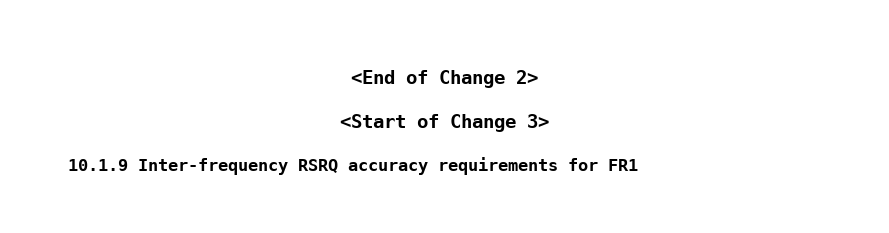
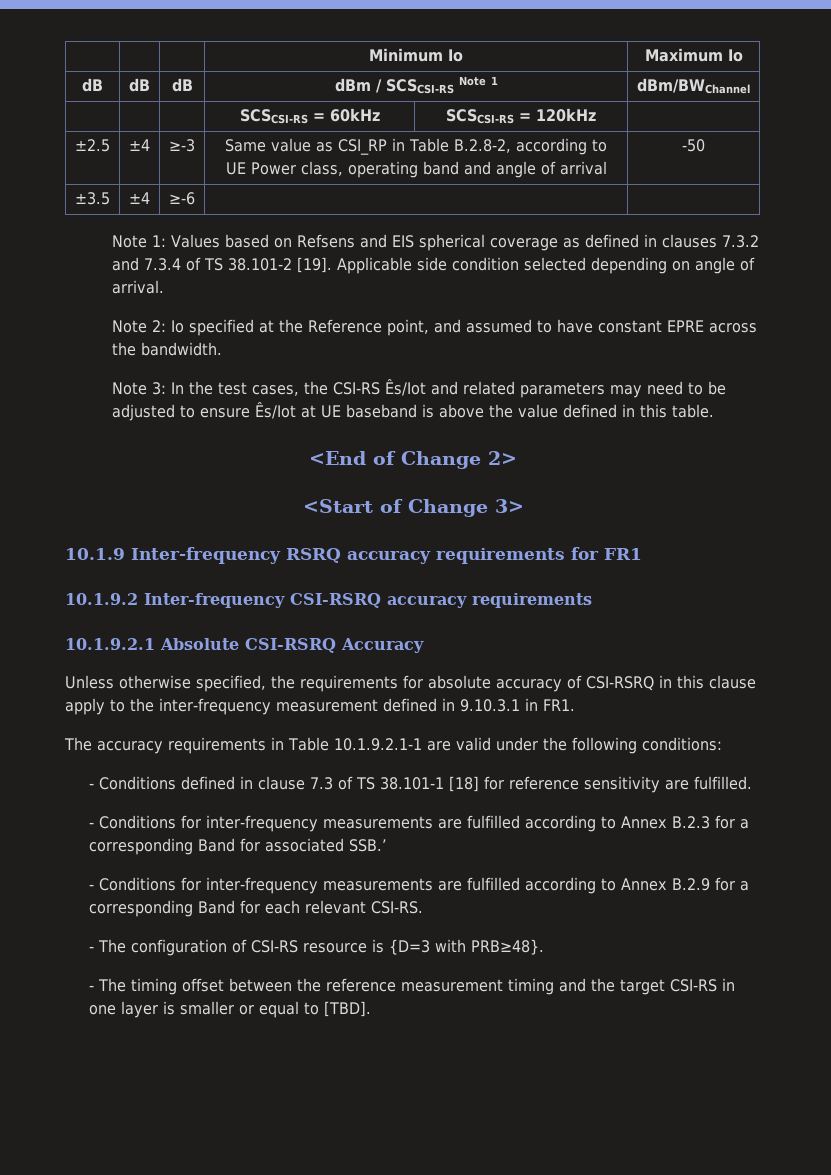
(351, 77) none -> [369,48,463,62] [644,48,743,62] [82,78,103,92] [129,78,150,92] [171,78,193,92] [334,76,498,94] [637,78,750,94] [239,108,380,124] [446,108,596,124] [75,139,110,152] [129,139,150,151] [169,139,195,152] [224,138,608,155] [225,161,607,178] [682,139,706,152] [75,192,110,205] [129,192,150,204] [169,192,195,205] [112,234,760,251] [112,257,756,274] [112,280,165,294] [112,319,758,336] [112,342,223,356] [112,379,727,398] [112,402,715,421] | | | Minimum Io | Maximum Io // dB | dB | dB | dBm / SCSCSI-RS Note 1 | dBm/BWChannel // | | | SCSCSI-RS = 60kHz | SCSCSI-RS = 120kHz | // ±2.5 | ±4 | ≥-3 | Same value as CSI_RP in Table B.2.8-2, according to UE Power class, operating band and angle of arrival | -50 // ±3.5 | ±4 | ≥-6 | | // Note 1: Values based on Refsens and EIS spherical coverage as defined in clauses 7.3.2 and 7.3.4 of TS 38.101-2 [19]. Applicable side condition selected depending on angle of arrival. // Note 2: Io specified at the Reference point, and assumed to have constant EPRE across the bandwidth. // Note 3: In the test cases, the CSI-RS Ês/Iot and related parameters may need to be adjusted to ensure Ês/Iot at UE baseband is above the value defined in this table. //
(638, 165) none -> [65,593,592,608] [65,638,424,653] [65,675,756,692] [65,698,575,715] [64,737,722,754] [88,776,752,793] [88,815,749,832] [88,838,387,855] [88,877,749,894] [88,900,423,917] [88,939,544,956] [88,978,735,995] [88,1001,371,1018] // 10.1.9.2 Inter-frequency CSI-RSRQ accuracy requirements // 10.1.9.2.1 Absolute CSI-RSRQ Accuracy // Unless otherwise specified, the requirements for absolute accuracy of CSI-RSRQ in this clause apply to the inter-frequency measurement defined in 9.10.3.1 in FR1. // The accuracy requirements in Table 10.1.9.2.1-1 are valid under the following conditions: // - Conditions defined in clause 7.3 of TS 38.101-1 [18] for reference sensitivity are fulfilled. // - Conditions for inter-frequency measurements are fulfilled according to Annex B.2.3 for a corresponding Band for associated SSB.’ // - Conditions for inter-frequency measurements are fulfilled according to Annex B.2.9 for a corresponding Band for each relevant CSI-RS. // - The configuration of CSI-RS resource is {D=3 with PRB≥48}. // - The timing offset between the reference measurement timing and the target CSI-RS in one layer is smaller or equal to [TBD].

